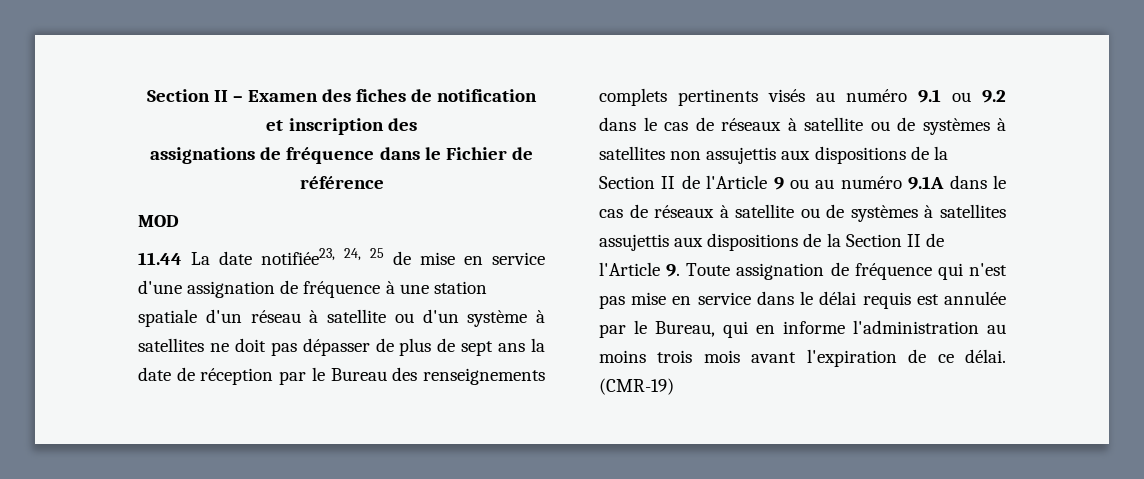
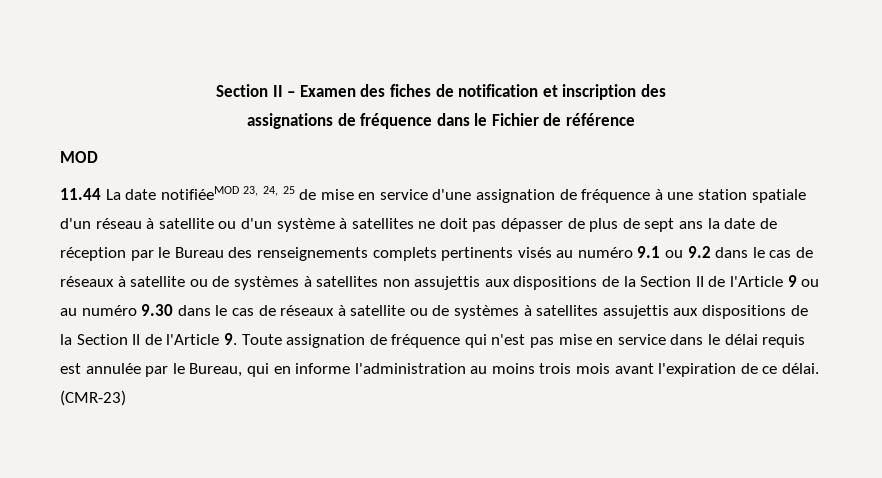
[261,248,335,265] notifiée23, -> [160,186,259,200] notifiéeMOD 23,
[908,176,945,190] 9.1A -> [141,304,174,316] 9.30
[599,378,674,395] (CMR-19) -> [60,390,126,406] (CMR-23)

